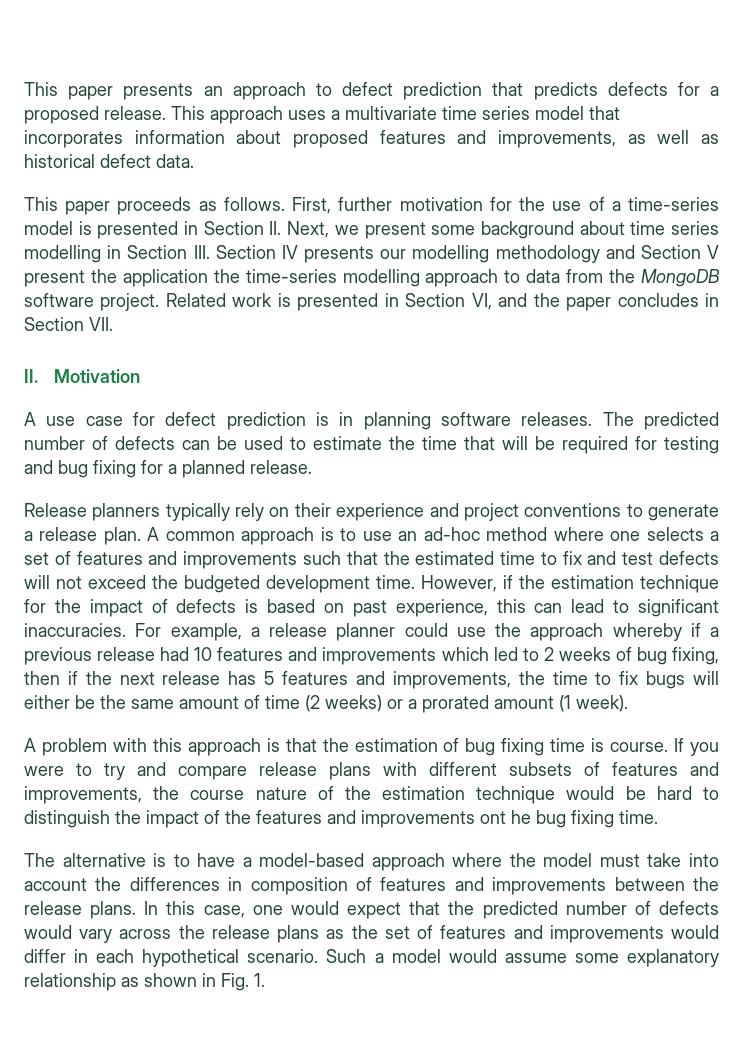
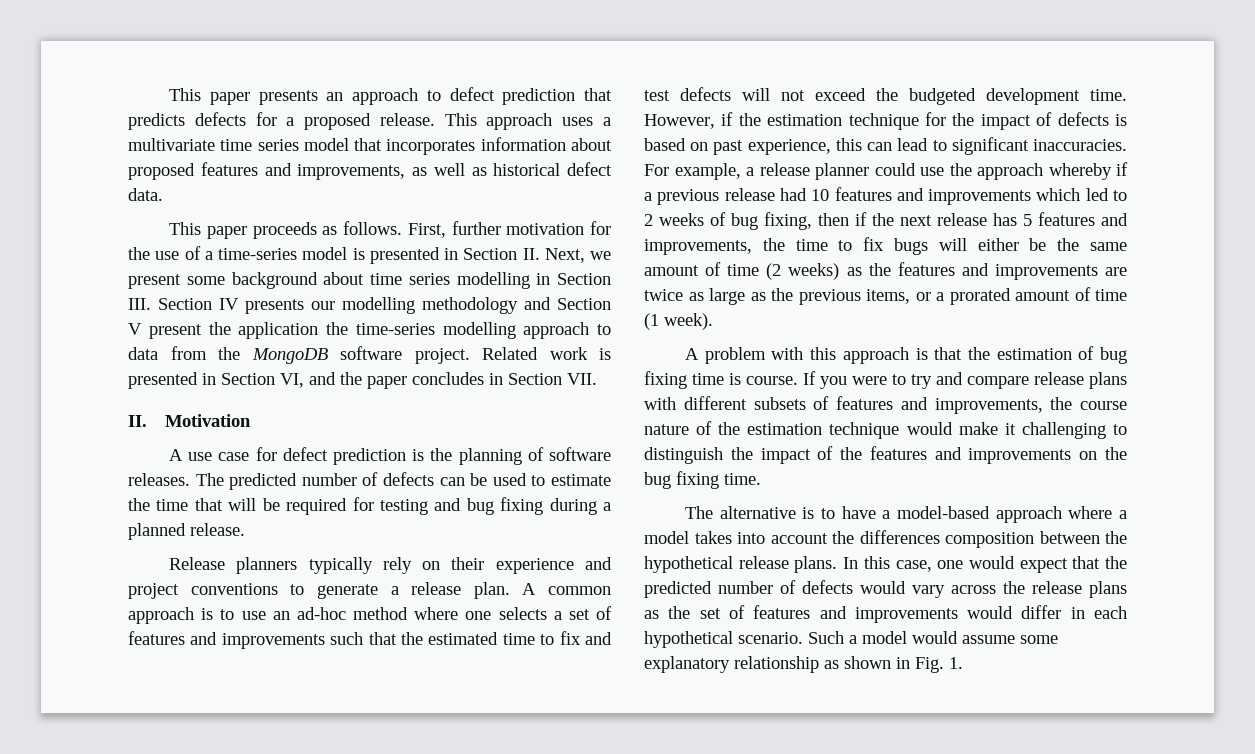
[339,412,431,430] in planning -> [430,447,544,465] the planning of
[141,460,163,474] for -> [549,498,597,515] during
(382, 703) none -> [846,262,1127,280] [644,288,910,305] as the features and improvements are twice as large as the previous items,
(554, 702) none -> [1074,287,1127,301] of time
[625,786,692,800] be hard -> [958,422,1106,439] make it challenging
[480,810,531,824] ont he -> [1079,447,1127,460] on the
[509,853,720,867] [24,877,607,895] the model must take into account the differences in composition of features and improvements -> [1119,510,1127,519] [644,530,1034,548] a model takes into account the differences composition
(719, 884) none -> [644,556,733,573] hypothetical

